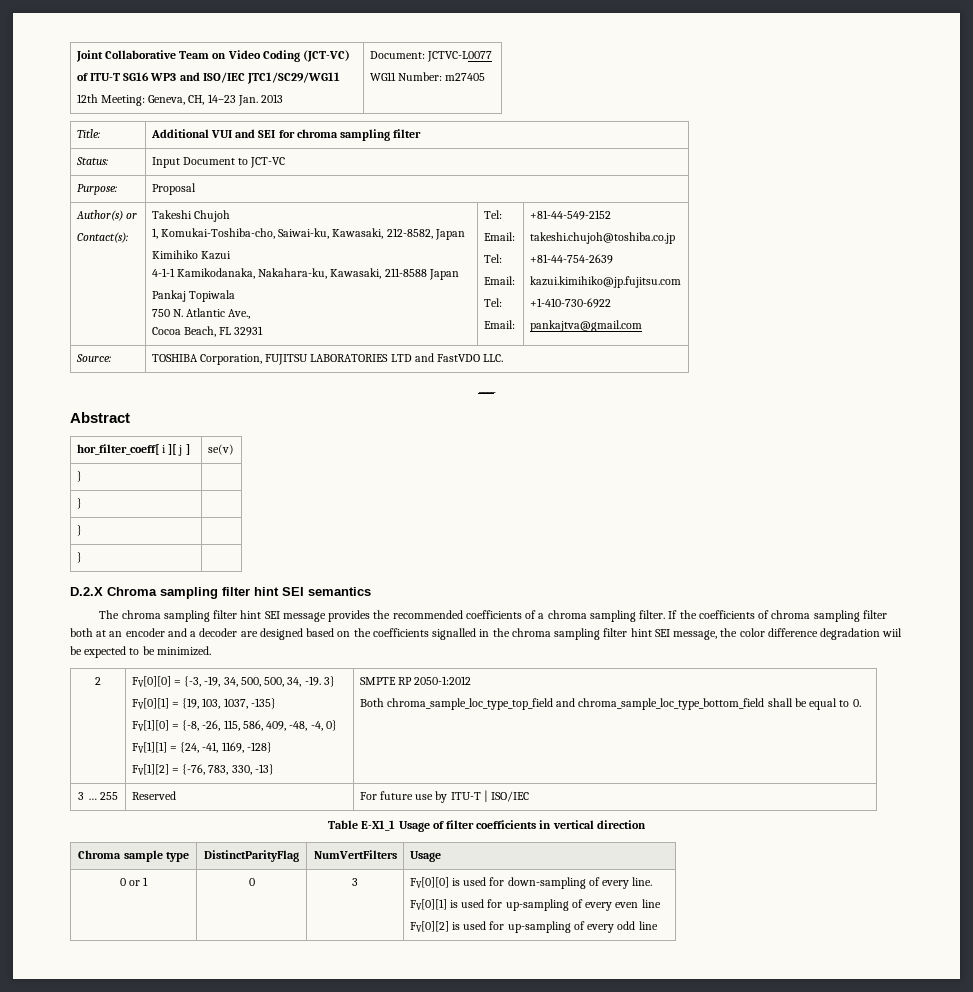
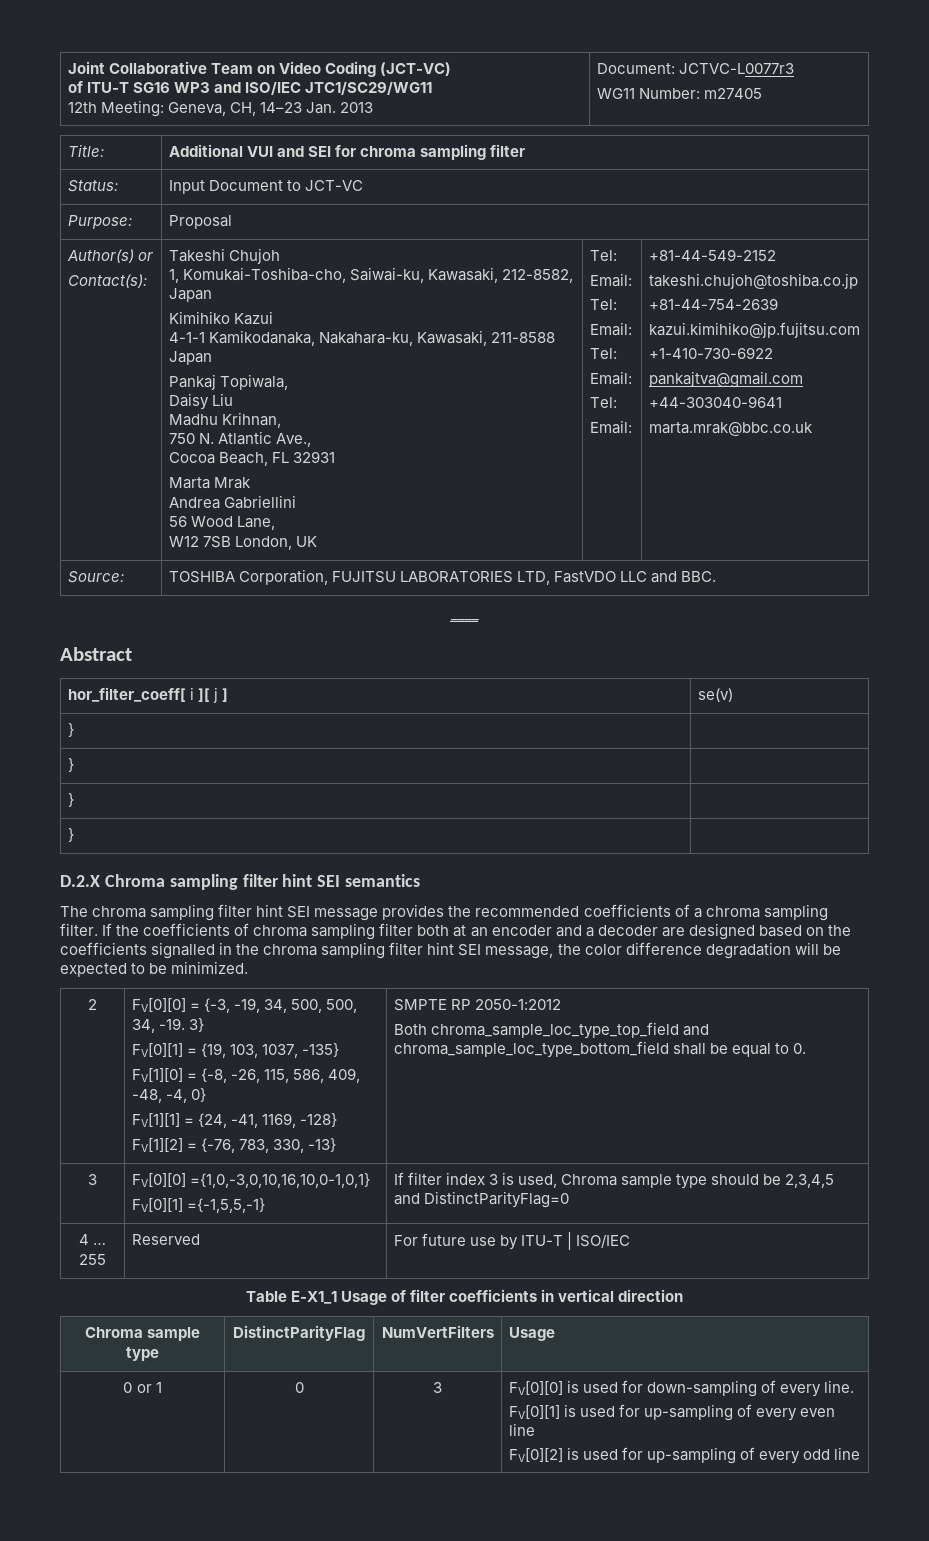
[426,51,492,62] JCTVC-L0077 -> [678,63,794,74] JCTVC-L0077r3
[188,290,235,302] Topiwala -> [219,374,288,390] [168,393,233,410] [168,412,281,428] Topiwala, // Daisy Liu // Madhu Krihnan,
[483,210,502,219] [483,232,515,241] [483,254,502,263] [483,276,515,285] [483,298,502,307] [483,320,515,329] | Tel: // Email: // Tel: // Email: // Tel: // Email: -> [168,477,251,489] [168,495,296,509] [168,516,275,530] [168,536,317,550] [589,250,617,261] [589,273,632,287] [589,299,617,310] [589,322,632,336] [589,348,617,359] [589,371,632,385] [589,397,617,408] [589,420,632,434] // Marta Mrak // Andrea Gabriellini // 56 Wood Lane, // W12 7SB London, UK | Tel: // Email: // Tel: // Email: // Tel: // Email: // Tel: // Email:
(642, 326) none -> [648,396,782,408] [648,422,813,436] // +44-303040-9641 // marta.mrak@bbc.co.uk
[390,353,504,362] LTD and FastVDO LLC. -> [516,571,716,585] LTD, FastVDO LLC and BBC.
[882,628,903,637] wiil -> [794,942,819,955] will
(85, 796) none -> [131,1173,370,1188] [131,1198,265,1213] [393,1172,835,1189] [393,1191,569,1208] [78,1234,89,1245] | FV[0][0] ={1,0,-3,0,10,16,10,0-1,0,1} // FV[0][1] ={-1,5,5,-1} | If filter index 3 is used, Chroma sample type should be 2,3,4,5 and DistinctParityFlag=0 // 4

